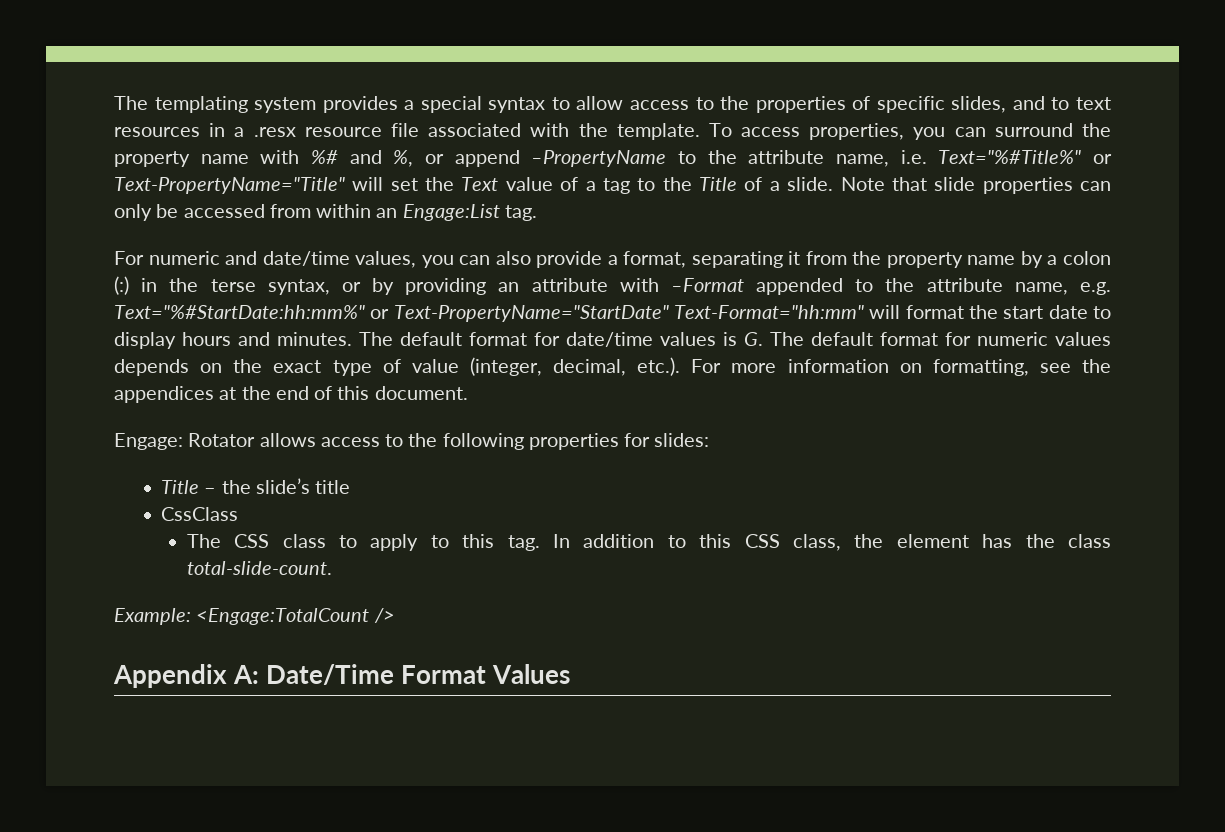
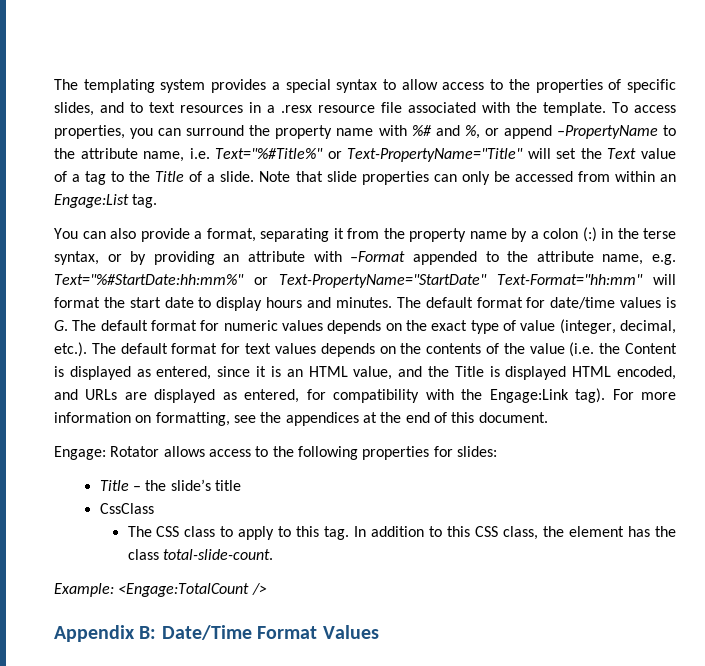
[114,251,454,268] For numeric and date/time values, you -> [54,228,78,239] You
(681, 366) none -> [91,342,677,357] [54,366,676,380] [54,388,606,403] The default format for text values depends on the contents of the value (i.e. the Content is displayed as entered, since it is an HTML value, and the Title is displayed HTML encoded, and URLs are displayed as entered, for compatibility with the Engage:Link tag).
[233,665,260,684] A: -> [139,626,157,639] B:

